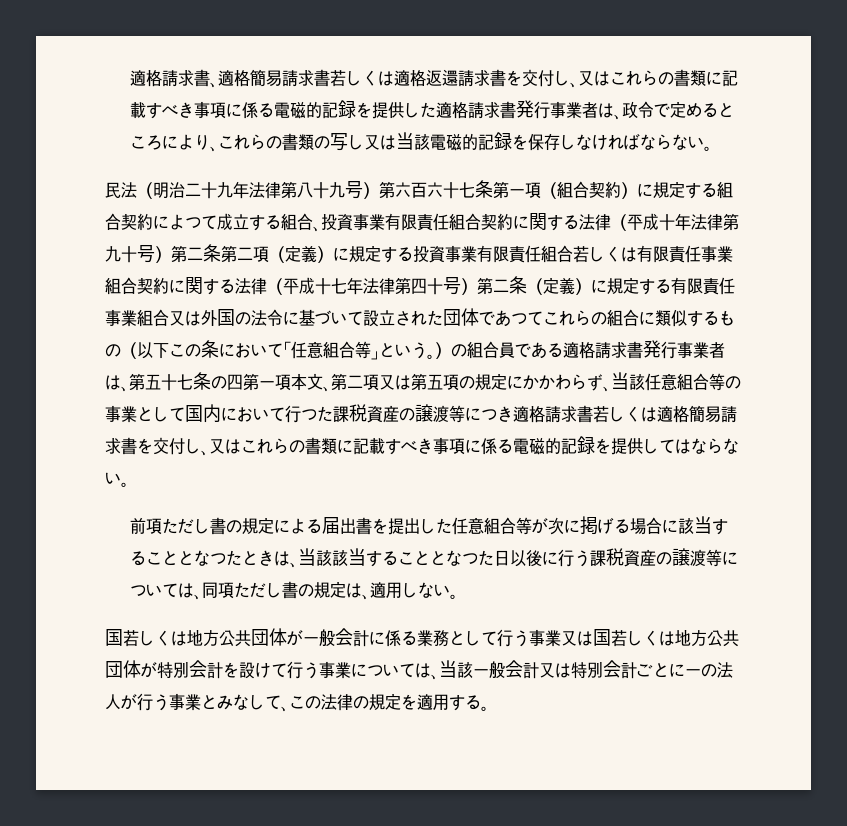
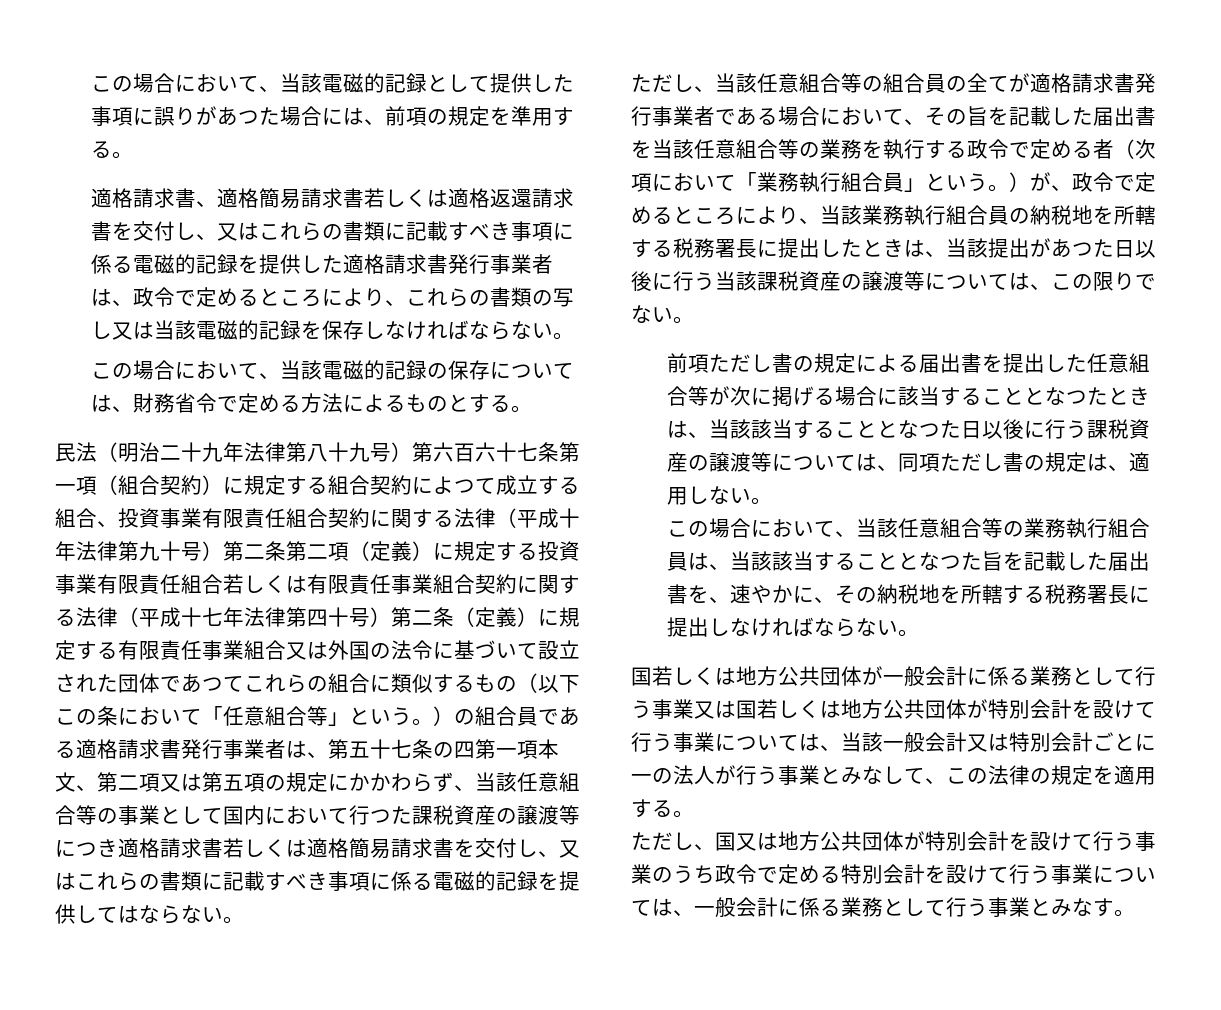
(129, 78) none -> [90,73,574,93] [90,106,574,126] [90,141,133,159] この場合において、当該電磁的記録として提供した事項に誤りがあつた場合には、前項の規定を準用する。 //
(712, 148) none -> [90,360,574,380] [90,393,532,413] // この場合において、当該電磁的記録の保存については、財務省令で定める方法によるものとする。
(129, 484) none -> [631,73,1156,93] [631,106,1156,126] [631,139,1156,159] [631,172,1156,192] [631,205,1156,225] [631,238,1156,258] [631,271,1156,291] [631,305,694,324] // ただし、当該任意組合等の組合員の全てが適格請求書発行事業者である場合において、その旨を記載した届出書を当該任意組合等の業務を執行する政令で定める者（次項において「業務執行組合員」という。）が、政令で定めるところにより、当該業務執行組合員の納税地を所轄する税務署長に提出したときは、当該提出があつた日以後に行う当該課税資産の譲渡等については、この限りでない。
(458, 596) none -> [666,518,1150,538] [666,551,1150,571] [666,584,1150,604] [666,617,919,637] // この場合において、当該任意組合等の業務執行組合員は、当該該当することとなつた旨を記載した届出書を、速やかに、その納税地を所轄する税務署長に提出しなければならない。
(489, 708) none -> [631,831,1156,851] [631,864,1156,884] [631,897,1135,917] // ただし、国又は地方公共団体が特別会計を設けて行う事業のうち政令で定める特別会計を設けて行う事業については、一般会計に係る業務として行う事業とみなす。

